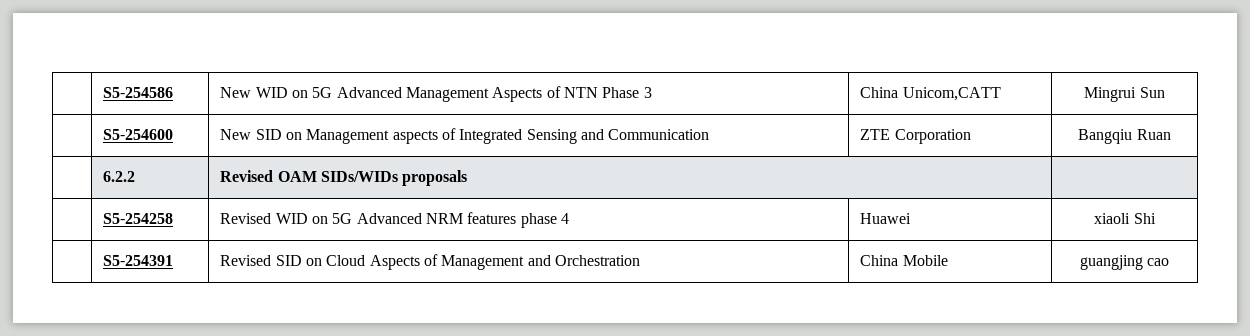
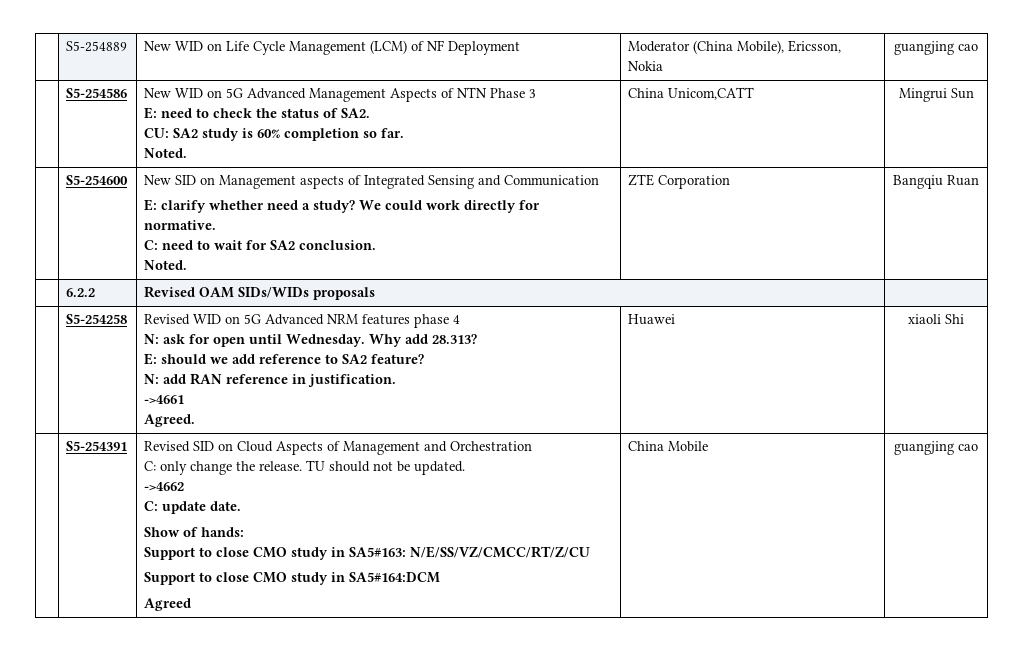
(103, 92) none -> [65,41,127,52] [143,40,520,55] [627,40,841,54] [627,61,663,71] [894,41,978,55] | S5-254889 | New WID on Life Cycle Management (LCM) of NF Deployment | Moderator (China Mobile), Ericsson, Nokia | guangjing cao //
(652, 92) none -> [143,107,370,119] [143,128,404,141] [143,148,187,158] // E: need to check the status of SA2. // CU: SA2 study is 60% completion so far. // Noted.
(710, 134) none -> [143,199,540,213] [143,220,216,230] [143,240,376,250] [143,260,187,270] // E: clarify whether need a study? We could work directly for normative. // C: need to wait for SA2 conclusion. // Noted.
(569, 218) none -> [143,334,477,347] [143,353,424,365] [143,373,396,387] [143,395,184,404] [143,414,195,427] // N: ask for open until Wednesday. Why add 28.313? // E: should we add reference to SA2 feature? // N: add RAN reference in justification. // ->4661 // Agreed.
(640, 260) none -> [143,460,465,475] [143,482,184,491] [143,501,241,514] [143,527,244,537] [143,546,590,560] [143,572,440,585] [143,598,191,611] // C: only change the release. TU should not be updated. // ->4662 // C: update date. // Show of hands: // Support to close CMO study in SA5#163: N/E/SS/VZ/CMCC/RT/Z/CU // Support to close CMO study in SA5#164:DCM // Agreed

